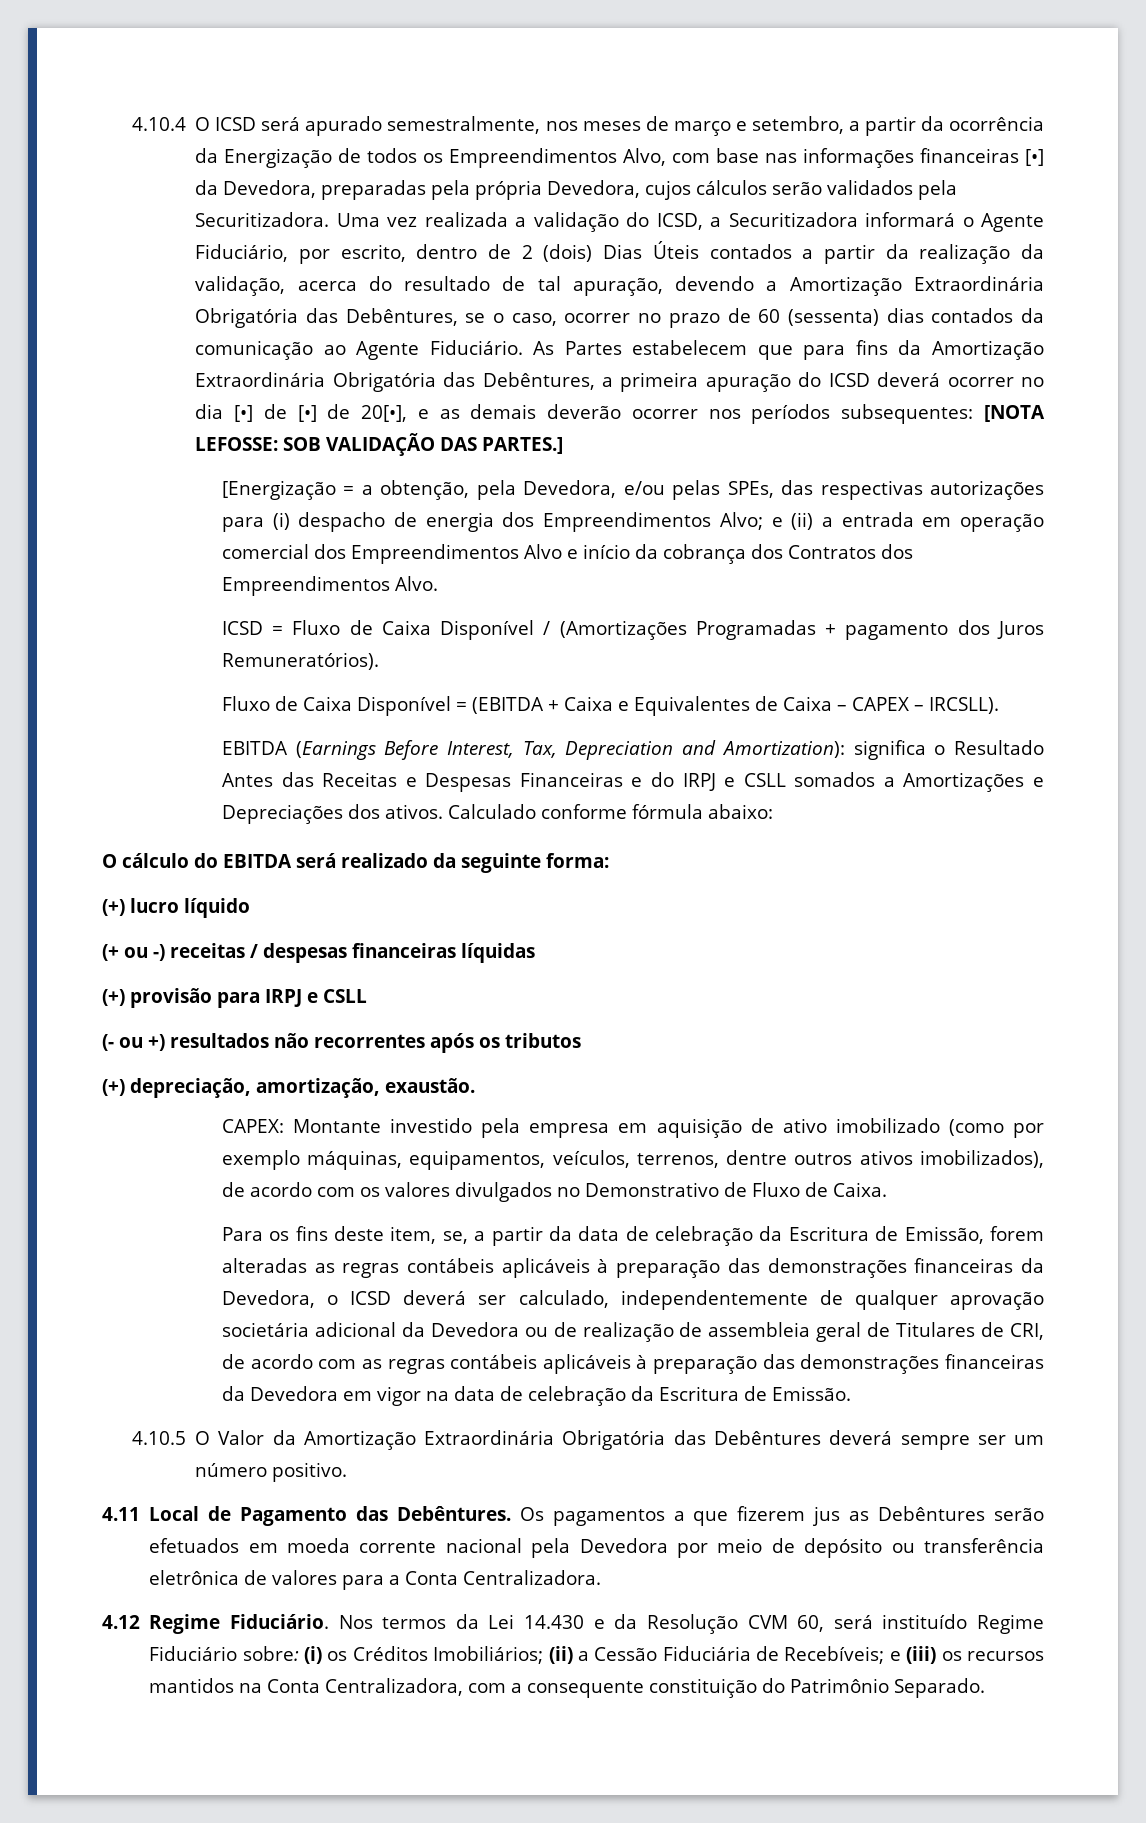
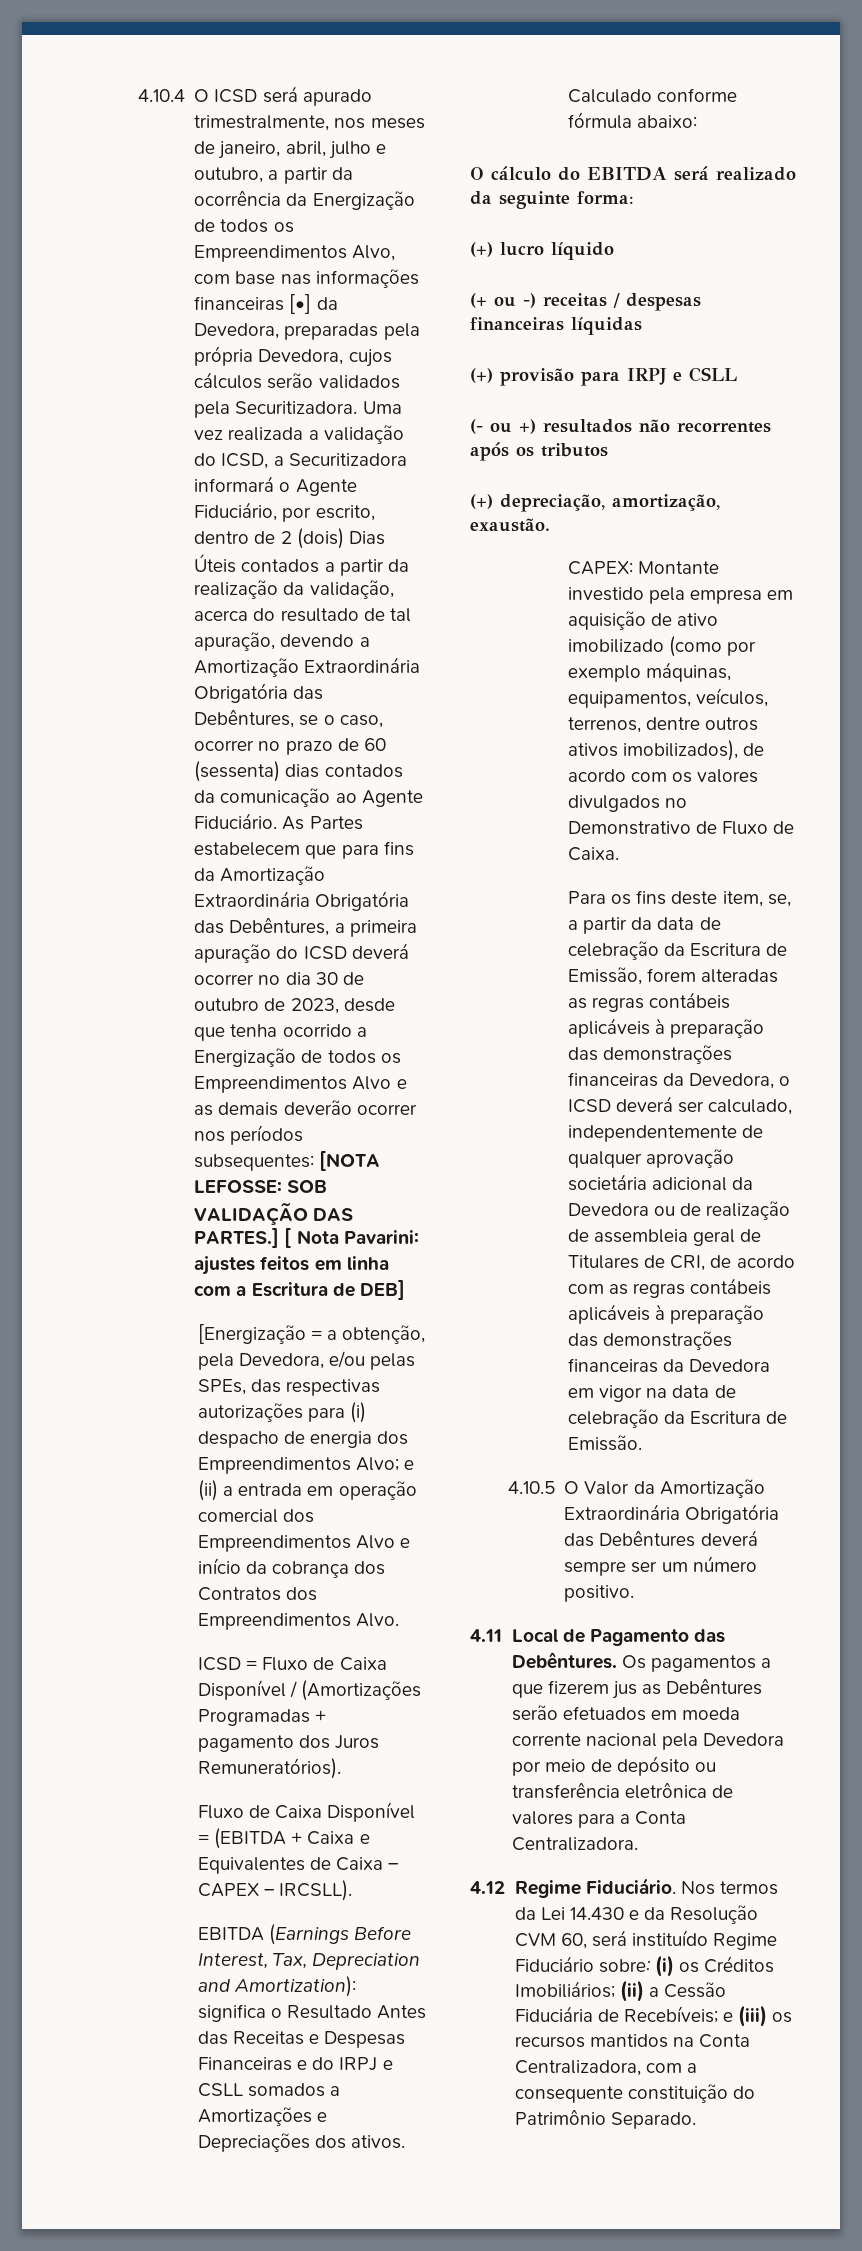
[387,116,541,134] semestralmente, -> [194,115,330,131] trimestralmente,
[673,116,844,136] março e setembro, -> [218,141,386,159] [194,167,264,183] janeiro, abril, julho e outubro,
[233,404,408,422] [•] de [•] de 20[•], -> [315,972,364,985] [194,998,395,1014] [194,1024,367,1041] [194,1048,401,1067] [194,1076,392,1093] 30 de outubro de 2023, desde que tenha ocorrido a Energização de todos os Empreendimentos Alvo
(564, 445) none -> [284,1228,419,1248] [194,1256,389,1275] [194,1280,405,1300] [ Nota Pavarini: ajustes feitos em linha com a Escritura de DEB]

